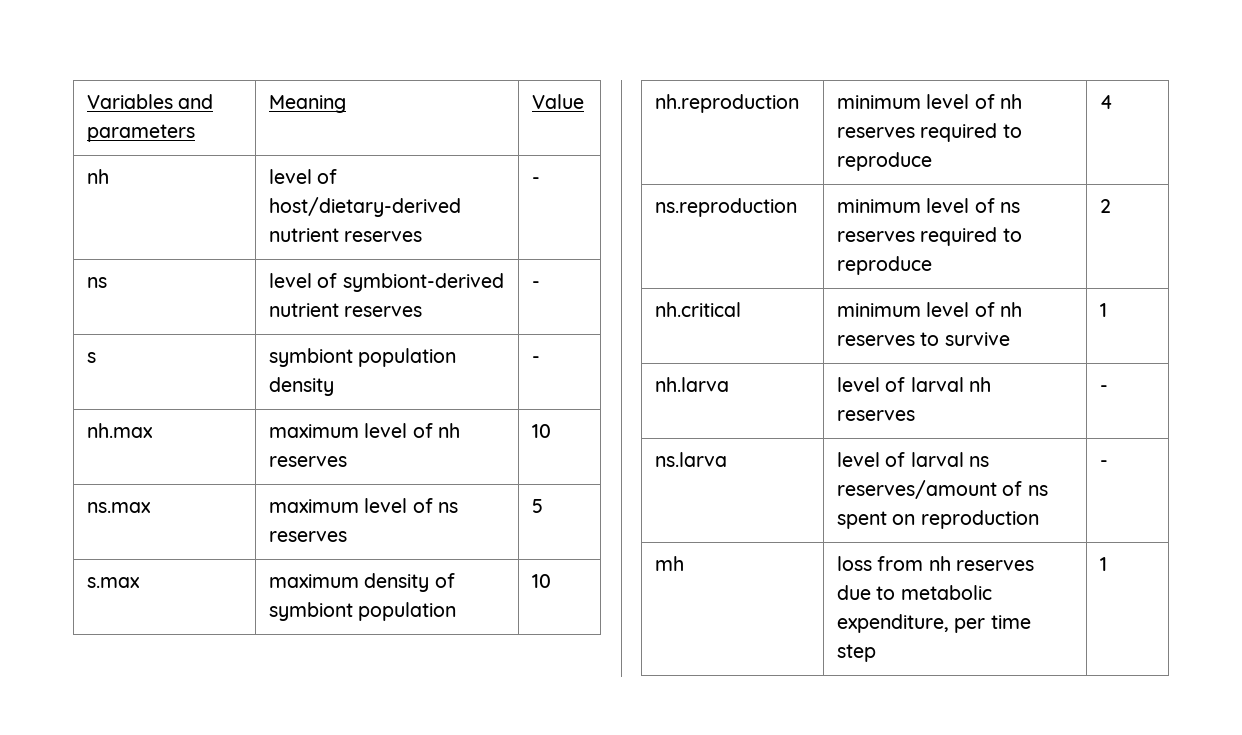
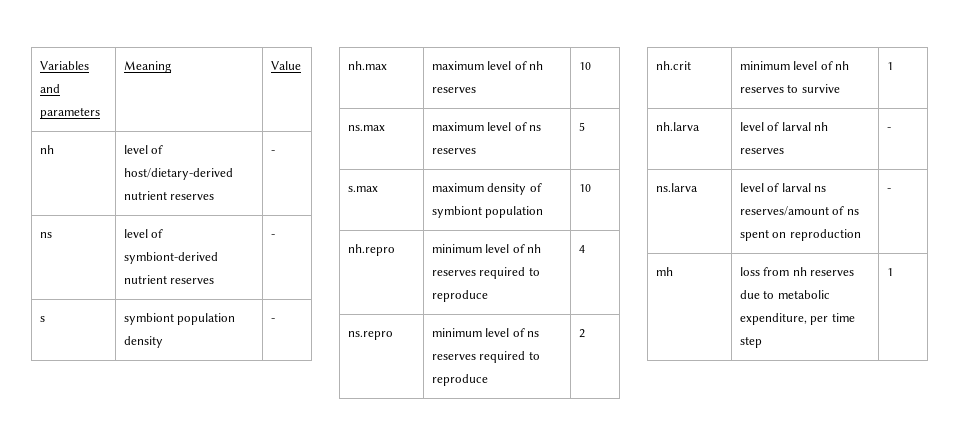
[655,94,800,113] nh.reproduction -> [347,244,395,256] nh.repro
[655,198,798,217] ns.reproduction -> [347,331,393,340] ns.repro
[655,302,742,317] nh.critical -> [655,61,691,70] nh.crit

